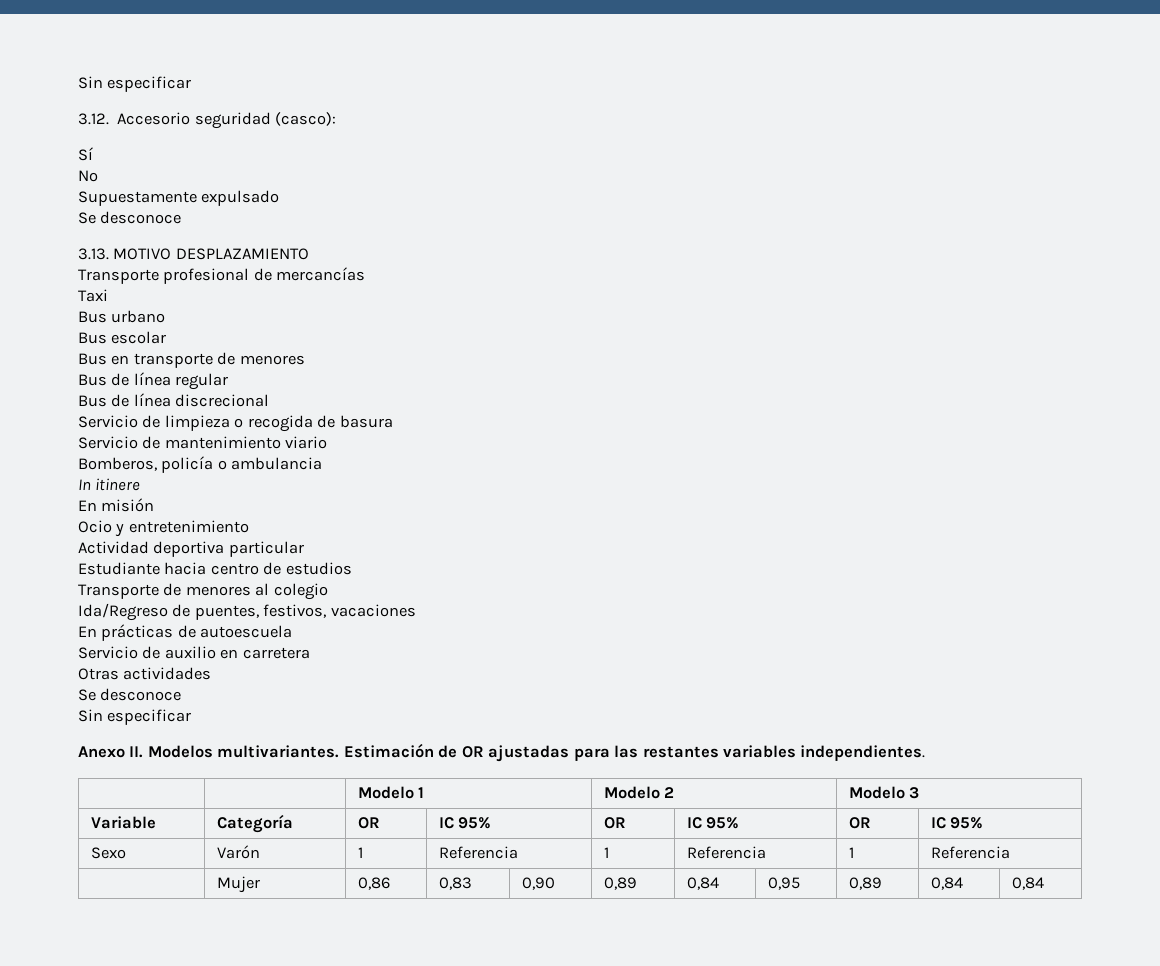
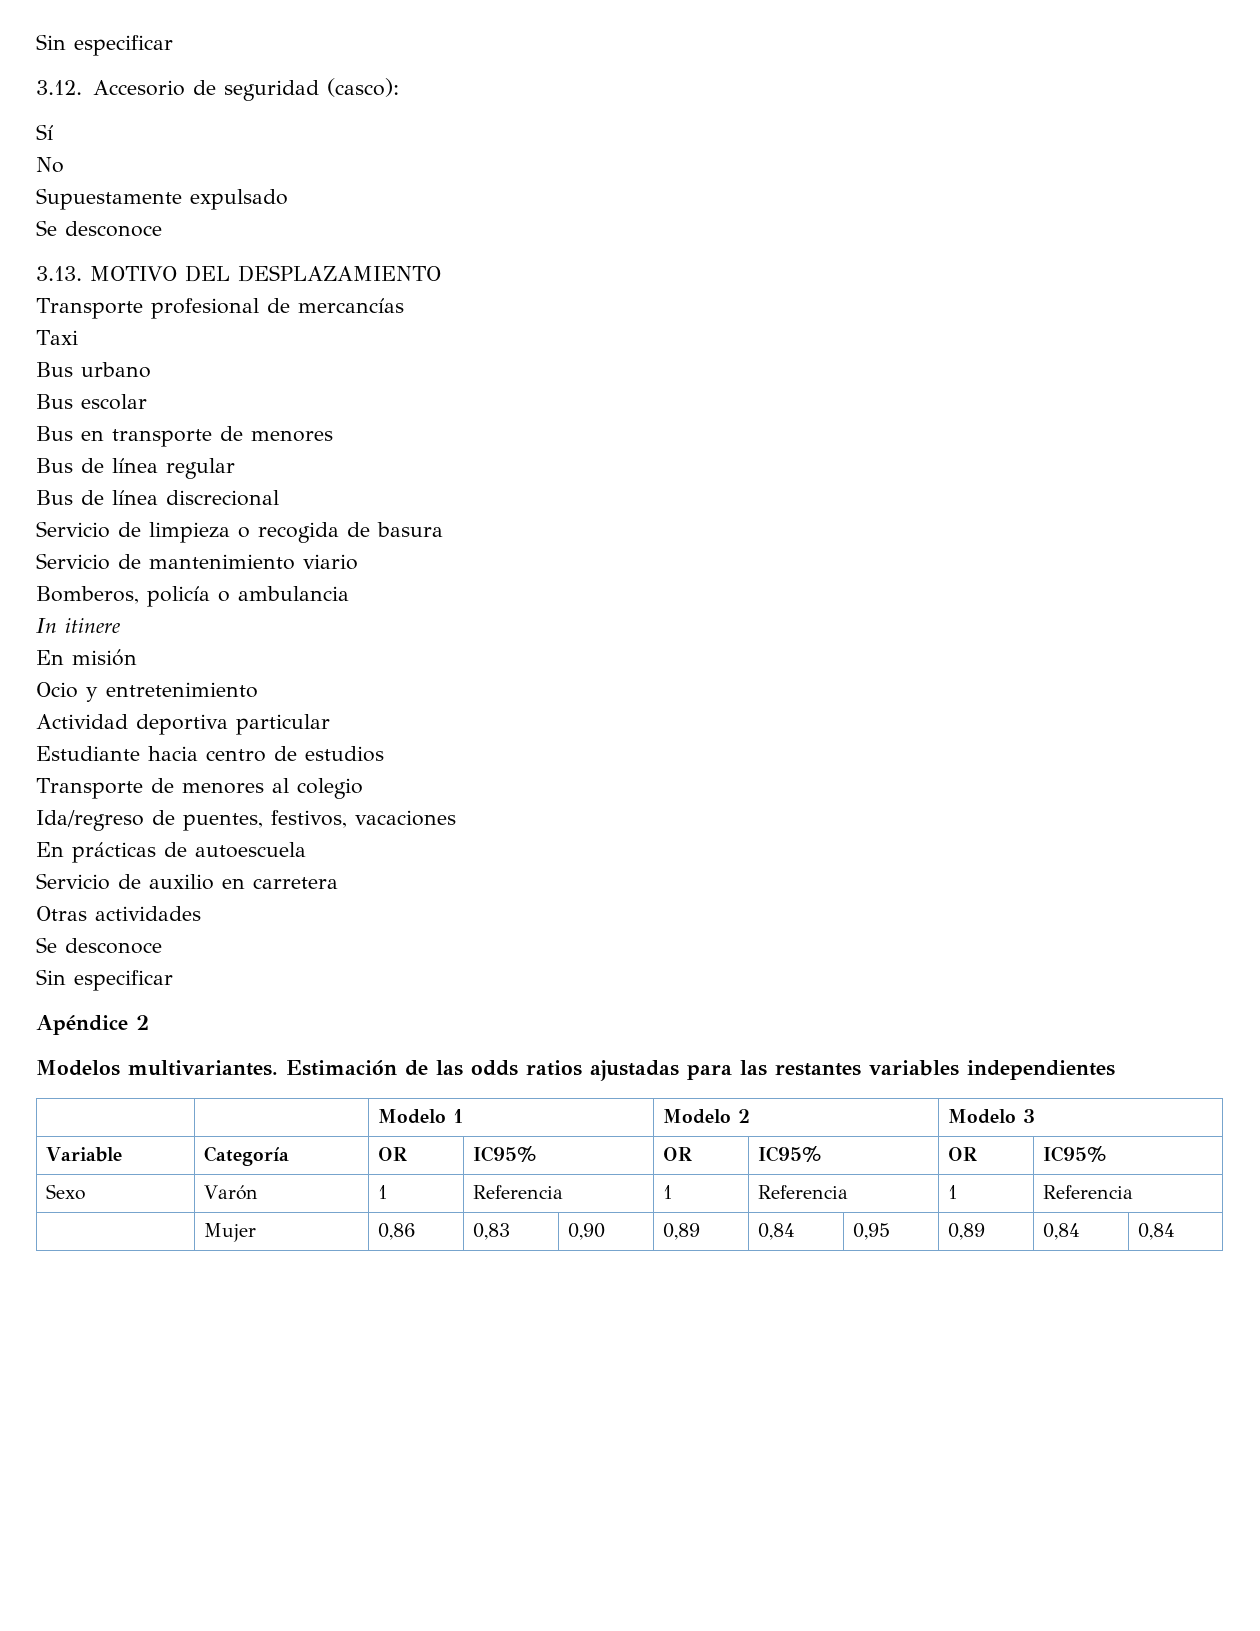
(191, 118) none -> [192,80,216,95] de
(172, 254) none -> [184,265,230,282] DEL
[78,603,168,621] Ida/Regreso -> [36,810,144,831] Ida/regreso
[78,746,144,758] Anexo II. -> [36,1015,149,1035] Apéndice 2 //
[461,746,484,758] OR -> [436,1060,582,1076] las odds ratios
[800,745,926,761] independientes. -> [967,1060,1115,1080] independientes
[439,817,492,829] [604,817,627,829] [687,817,740,829] [849,817,872,829] [931,817,984,829] IC 95% | OR | IC 95% | OR | IC 95% -> [473,1145,537,1162] [663,1147,693,1161] [758,1145,822,1162] [948,1147,978,1161] [1043,1145,1107,1162] IC95% | OR | IC95% | OR | IC95%

